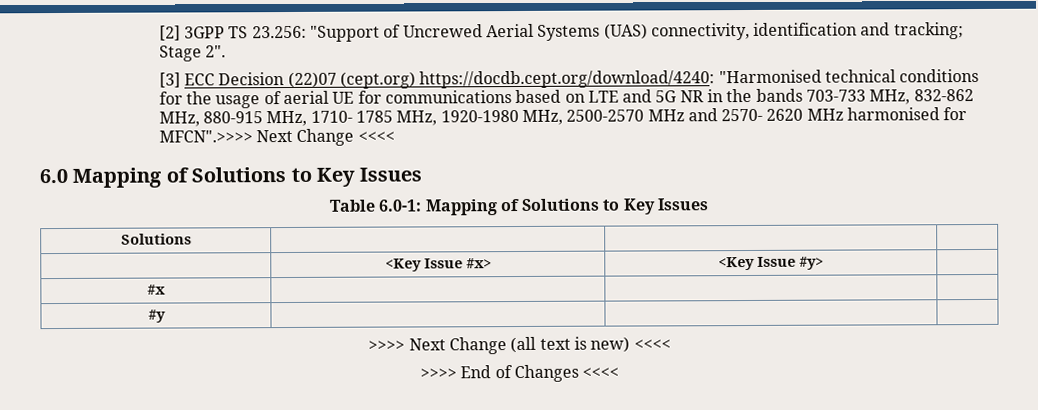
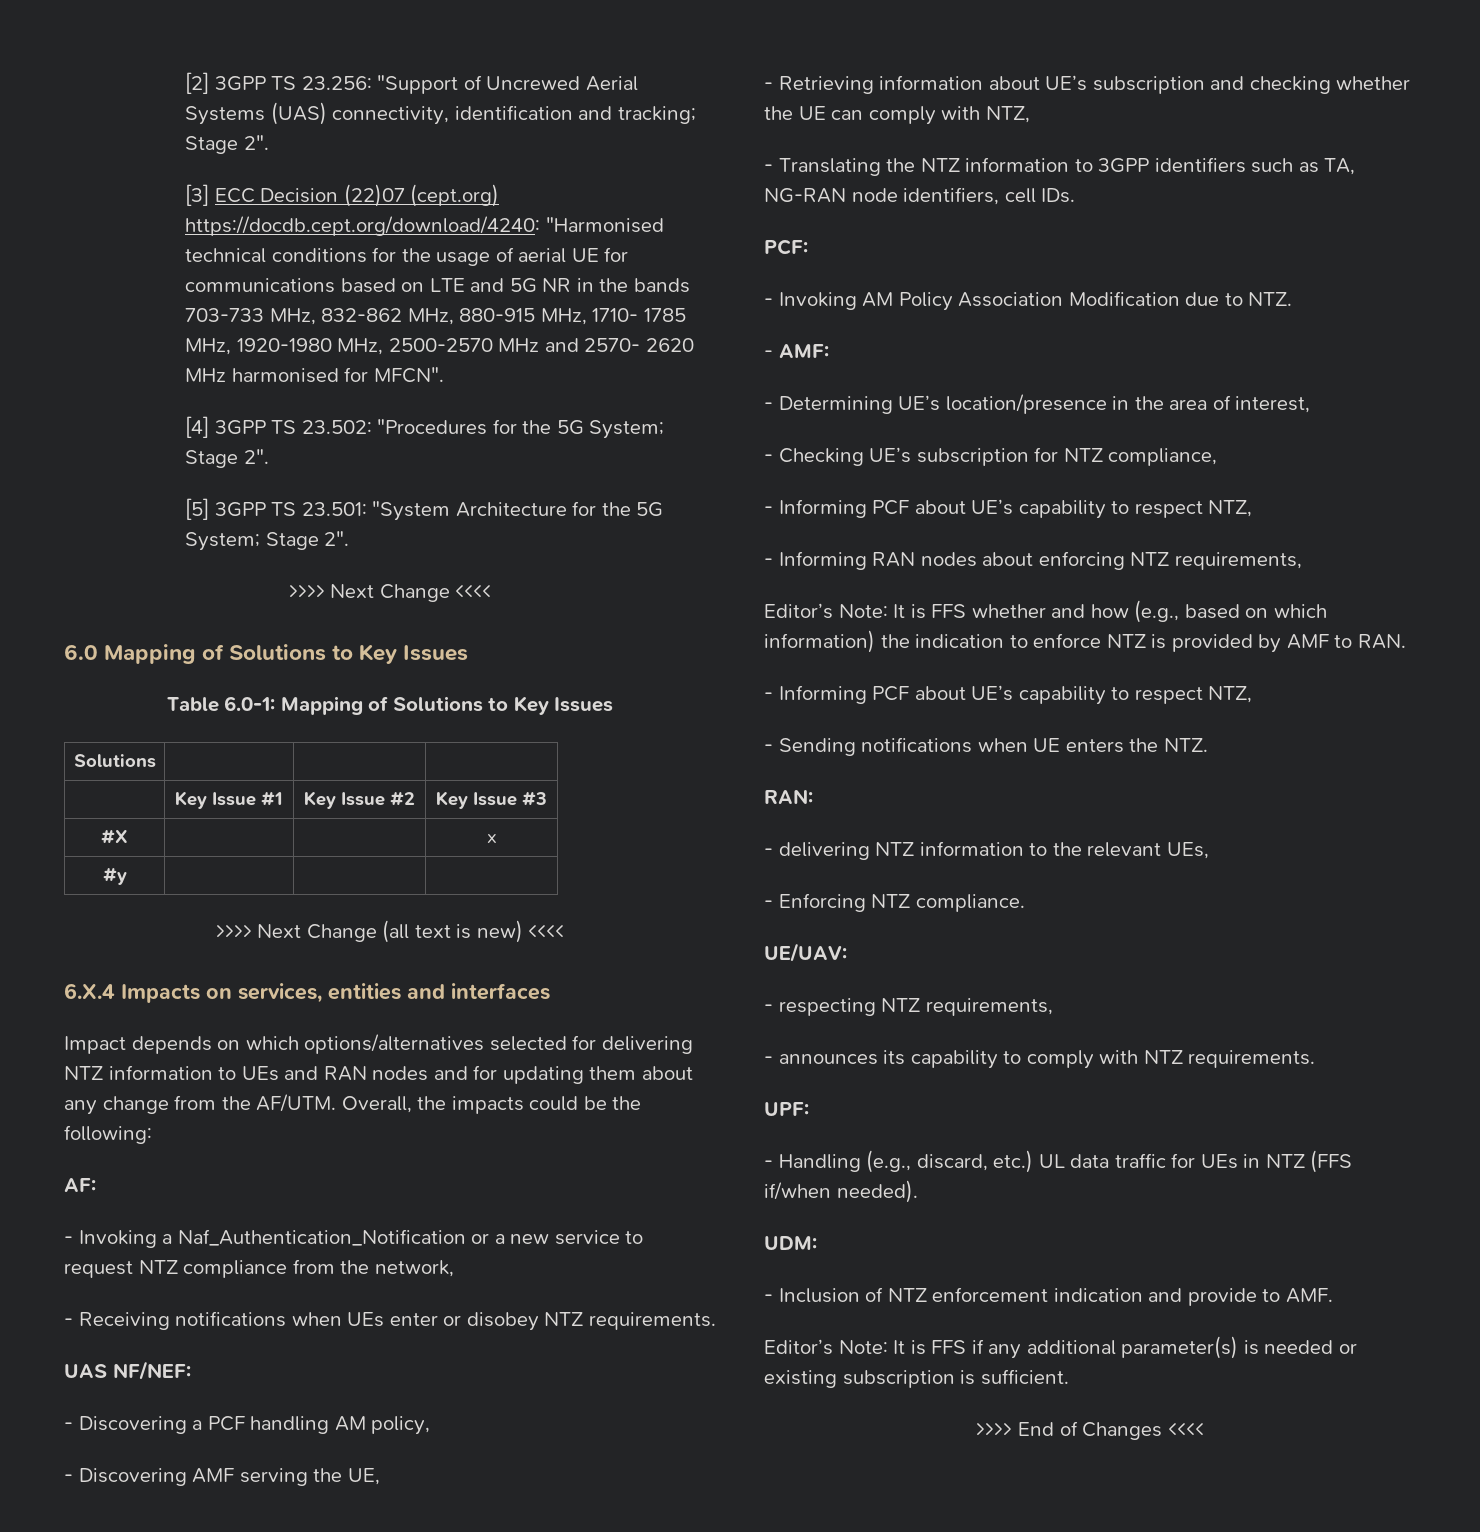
[158,130,253,143] MFCN".>>>> -> [373,367,444,383] [184,416,665,439] [184,449,269,468] [184,498,664,521] [184,531,350,551] [288,585,325,598] MFCN". // [4] 3GPP TS 23.502: "Procedures for the 5G System; Stage 2". // [5] 3GPP TS 23.501: "System Architecture for the 5G System; Stage 2". // >>>>
[384,258,492,272] [717,256,824,271] [147,284,166,295] <Key Issue #x> | <Key Issue #y> | // #x | | | -> [175,791,283,809] [304,791,415,809] [436,791,547,809] [101,829,128,844] [486,834,497,843] Key Issue #1 | Key Issue #2 | Key Issue #3 // #X | | | x
(671, 344) none -> [64,983,550,1003] [64,1034,693,1054] [64,1065,693,1084] [64,1094,642,1115] [64,1125,152,1144] [64,1178,96,1192] [64,1229,644,1248] [64,1259,454,1278] [64,1311,716,1331] [64,1361,191,1380] [64,1416,431,1435] [64,1468,380,1486] [764,75,1411,94] [764,106,1030,125] [764,157,1356,176] [764,187,1076,205] [764,239,808,255] [764,291,1293,311] [764,344,829,358] [764,394,1311,414] [764,447,1218,466] [764,499,1253,519] [764,551,1302,570] [764,600,1327,623] [764,630,1406,653] [764,685,1253,705] [764,737,1208,756] [764,789,813,804] [764,841,1209,860] [764,893,1025,912] [764,943,847,962] [764,998,1053,1016] [764,1050,1316,1069] [764,1102,809,1116] [764,1150,1353,1173] [764,1180,918,1203] [764,1236,817,1250] [764,1287,1333,1306] [764,1336,1357,1359] [764,1369,1069,1388] // 6.X.4 Impacts on services, entities and interfaces // Impact depends on which options/alternatives selected for delivering NTZ information to UEs and RAN nodes and for updating them about any change from the AF/UTM. Overall, the impacts could be the following: // AF: // - Invoking a Naf_Authentication_Notification or a new service to request NTZ compliance from the network, // - Receiving notifications when UEs enter or disobey NTZ requirements. // UAS NF/NEF: // - Discovering a PCF handling AM policy, // - Discovering AMF serving the UE, // - Retrieving information about UE’s subscription and checking whether the UE can comply with NTZ, // - Translating the NTZ information to 3GPP identifiers such as TA, NG-RAN node identifiers, cell IDs. // PCF: // - Invoking AM Policy Association Modification due to NTZ. // - AMF: // - Determining UE’s location/presence in the area of interest, // - Checking UE’s subscription for NTZ compliance, // - Informing PCF about UE’s capability to respect NTZ, // - Informing RAN nodes about enforcing NTZ requirements, // Editor’s Note: It is FFS whether and how (e.g., based on which information) the indication to enforce NTZ is provided by AMF to RAN. // - Informing PCF about UE’s capability to respect NTZ, // - Sending notifications when UE enters the NTZ. // RAN: // - delivering NTZ information to the relevant UEs, // - Enforcing NTZ compliance. // UE/UAV: // - respecting NTZ requirements, // - announces its capability to comply with NTZ requirements. // UPF: // - Handling (e.g., discard, etc.) UL data traffic for UEs in NTZ (FFS if/when needed). // UDM: // - Inclusion of NTZ enforcement indication and provide to AMF. // Editor’s Note: It is FFS if any additional parameter(s) is needed or existing subscription is sufficient.

